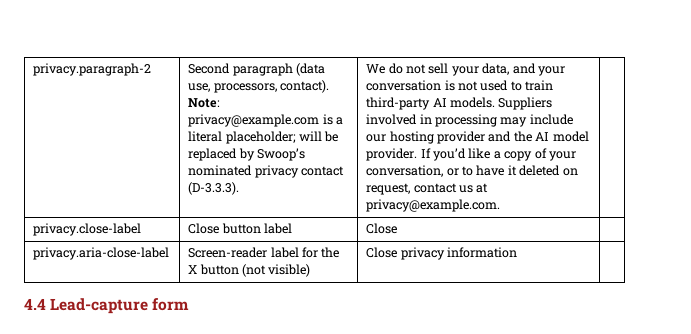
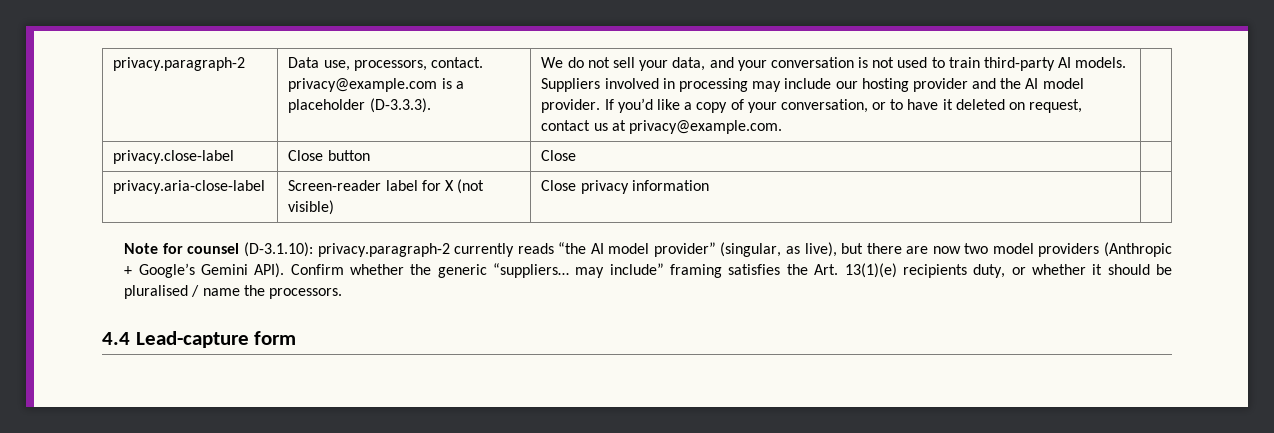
[188,63,326,76] [188,80,330,93] [188,98,221,108] [188,114,344,127] [188,131,339,144] [188,148,306,161] [188,165,345,178] Second paragraph (data use, processors, contact). Note: privacy@example.com is a literal placeholder; will be replaced by Swoop’s nominated privacy contact -> [288,57,483,71] [288,78,464,92] [288,99,366,113] Data use, processors, contact. privacy@example.com is a placeholder
[264,223,293,234] label -> (370, 155) none
[321,247,340,258] [188,264,239,275] the X button -> [444,180,454,191] X
(518, 252) none -> [124,242,1173,257] [124,263,1172,278] [124,285,343,299] // Note for counsel (D-3.1.10): privacy.paragraph-2 currently reads “the AI model provider” (singular, as live), but there are now two model providers (Anthropic + Google’s Gemini API). Confirm whether the generic “suppliers… may include” framing satisfies the Art. 13(1)(e) recipients duty, or whether it should be pluralised / name the processors.

